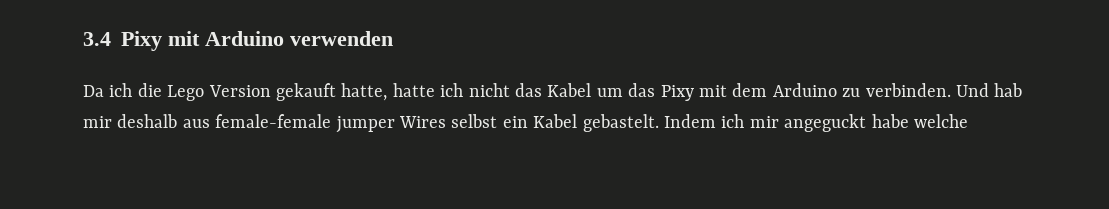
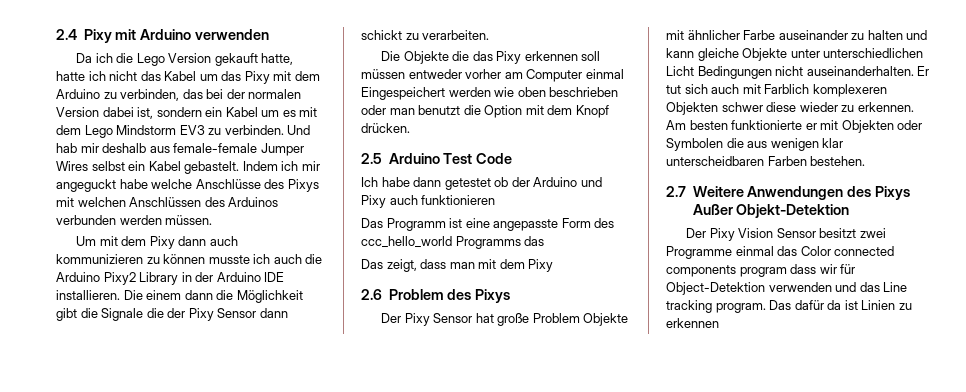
[83,32,111,46] 3.4 -> [56,29,77,40] 2.4
(861, 92) none -> [120,89,302,101] [56,107,318,119] [56,125,222,138] verbinden, das bei der normalen Version dabei ist, sondern ein Kabel um es mit dem Lego Mindstorm EV3 zu
[335,116,395,133] jumper -> [260,143,304,156] Jumper
(968, 121) none -> [195,179,319,192] [56,197,279,207] [56,215,213,225] [76,236,238,249] [56,254,323,264] [56,272,285,285] [56,290,303,303] [56,308,288,321] [361,30,490,40] [381,51,601,64] [361,69,624,82] [361,87,619,100] [361,105,609,118] [361,123,410,133] [361,153,513,164] [361,177,602,190] [361,195,496,208] [361,218,615,231] [361,236,545,249] [361,259,554,272] [361,289,511,303] [381,313,629,326] [666,30,928,40] [666,48,924,61] [666,66,930,79] [666,84,887,97] [666,102,914,115] [666,120,923,133] [666,138,844,151] [666,156,866,166] [666,186,911,200] [692,204,850,218] [686,228,886,241] [666,246,895,259] [666,264,856,277] [666,282,908,295] [666,300,912,313] [666,318,719,328] Anschlüsse des Pixys mit welchen Anschlüssen des Arduinos verbunden werden müssen. // Um mit dem Pixy dann auch kommunizieren zu können musste ich auch die Arduino Pixy2 Library in der Arduino IDE installieren. Die einem dann die Möglichkeit gibt die Signale die der Pixy Sensor dann schickt zu verarbeiten. // Die Objekte die das Pixy erkennen soll müssen entweder vorher am Computer einmal Eingespeichert werden wie oben beschrieben oder man benutzt die Option mit dem Knopf drücken. // 2.5 Arduino Test Code // Ich habe dann getestet ob der Arduino und Pixy auch funktionieren // Das Programm ist eine angepasste Form des ccc_hello_world Programms das // Das zeigt, dass man mit dem Pixy // 2.6 Problem des Pixys // Der Pixy Sensor hat große Problem Objekte mit ähnlicher Farbe auseinander zu halten und kann gleiche Objekte unter unterschiedlichen Licht Bedingungen nicht auseinanderhalten. Er tut sich auch mit Farblich komplexeren Objekten schwer diese wieder zu erkennen. Am besten funktionierte er mit Objekten oder Symbolen die aus wenigen klar unterscheidbaren Farben bestehen. // 2.7 Weitere Anwendungen des Pixys Außer Objekt-Detektion // Der Pixy Vision Sensor besitzt zwei Programme einmal das Color connected components program dass wir für Object-Detektion verwenden und das Line tracking program. Das dafür da ist Linien zu erkennen

